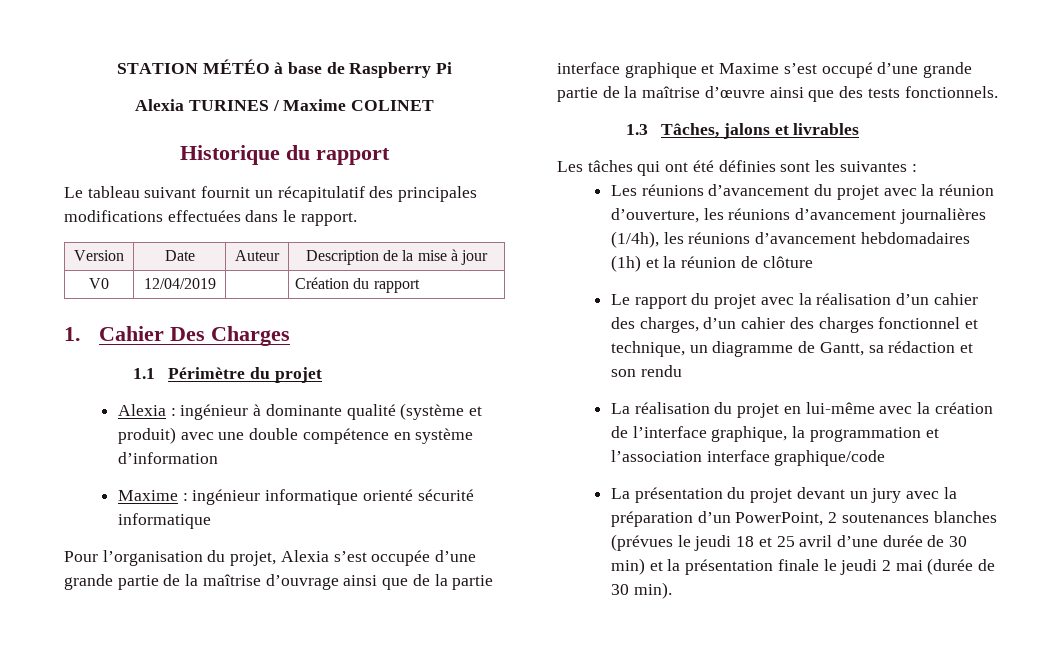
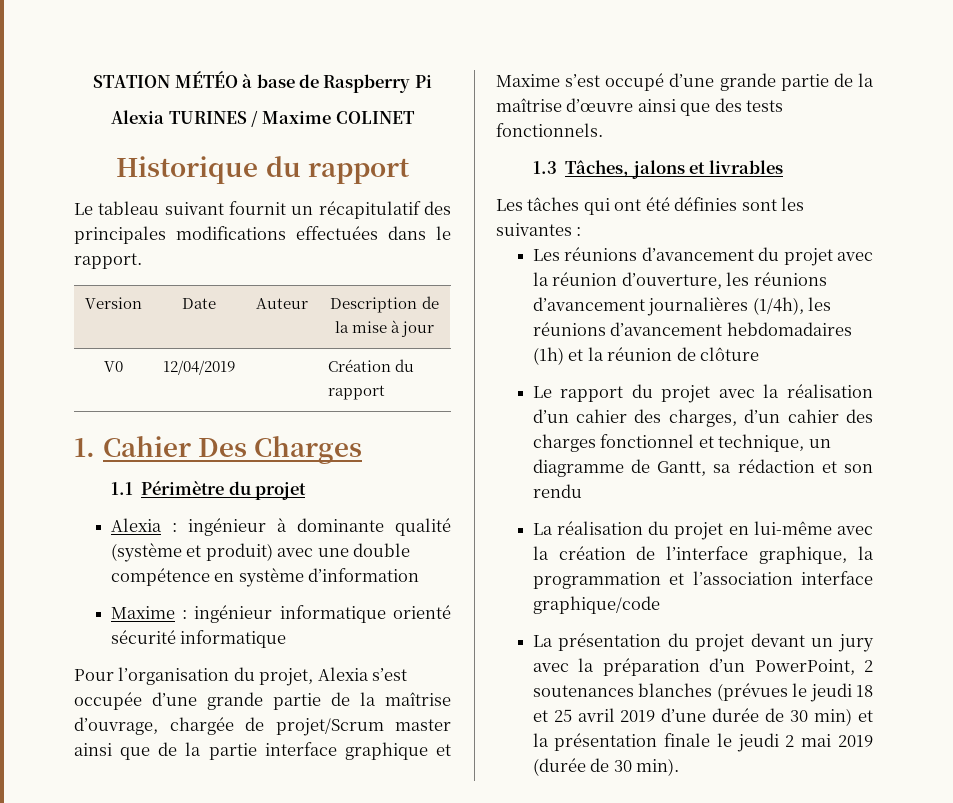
[265,574,339,590] d’ouvrage -> [74,717,451,736] d’ouvrage, chargée de projet/Scrum master
(833, 541) none -> [620,710,656,722] 2019
(923, 565) none -> [838,735,873,747] 2019

